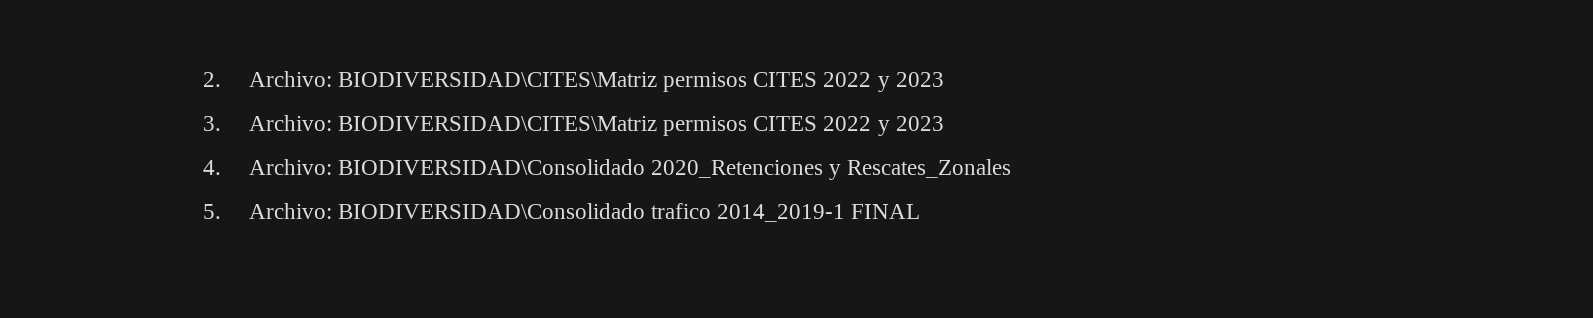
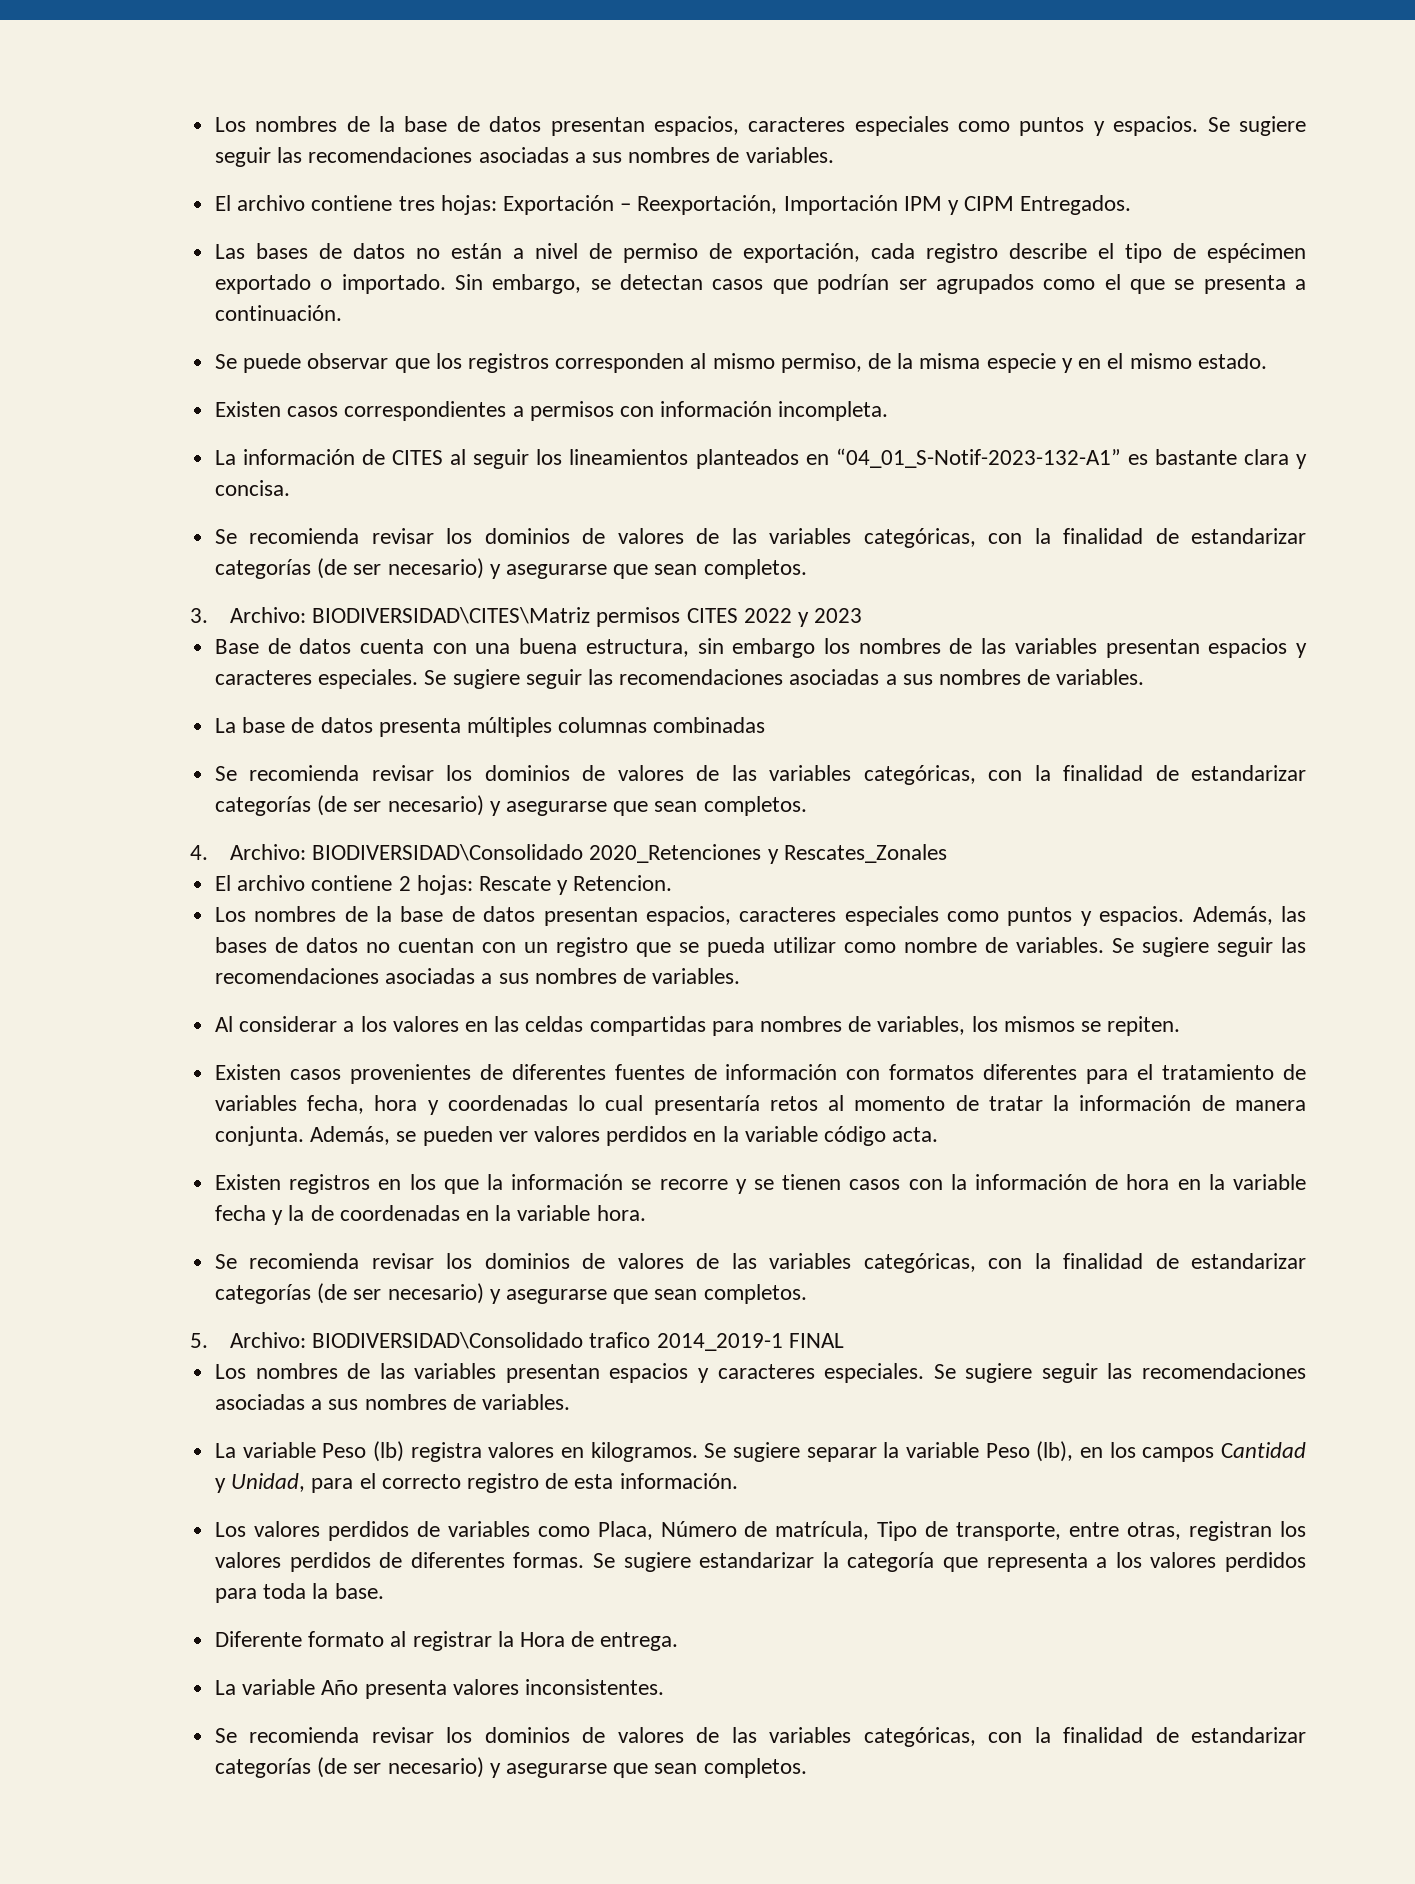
[203,71,944,92] 2. Archivo: BIODIVERSIDAD\CITES\Matriz permisos CITES 2022 y 2023 -> [214,116,1306,136] [214,147,834,167] [214,195,1132,215] [214,243,1306,263] [214,274,1306,294] [214,305,342,321] [214,353,1267,373] [214,401,889,421] [214,448,1307,469] [214,480,290,496] [214,528,1307,548] [214,558,807,579] Los nombres de la base de datos presentan espacios, caracteres especiales como puntos y espacios. Se sugiere seguir las recomendaciones asociadas a sus nombres de variables. // El archivo contiene tres hojas: Exportación – Reexportación, Importación IPM y CIPM Entregados. // Las bases de datos no están a nivel de permiso de exportación, cada registro describe el tipo de espécimen exportado o importado. Sin embargo, se detectan casos que podrían ser agrupados como el que se presenta a continuación. // Se puede observar que los registros corresponden al mismo permiso, de la misma especie y en el mismo estado. // Existen casos correspondientes a permisos con información incompleta. // La información de CITES al seguir los lineamientos planteados en “04_01_S-Notif-2023-132-A1” es bastante clara y concisa. // Se recomienda revisar los dominios de valores de las variables categóricas, con la finalidad de estandarizar categorías (de ser necesario) y asegurarse que sean completos.
(944, 123) none -> [214,638,1307,658] [214,669,1145,689] [214,717,766,737] [214,765,1307,785] [214,795,807,816] // Base de datos cuenta con una buena estructura, sin embargo los nombres de las variables presentan espacios y caracteres especiales. Se sugiere seguir las recomendaciones asociadas a sus nombres de variables. // La base de datos presenta múltiples columnas combinadas // Se recomienda revisar los dominios de valores de las variables categóricas, con la finalidad de estandarizar categorías (de ser necesario) y asegurarse que sean completos.
(1012, 168) none -> [214,875,673,895] [214,906,1306,926] [214,937,1306,957] [214,968,741,984] [214,1016,1181,1036] [214,1064,1306,1084] [214,1095,1306,1115] [214,1126,939,1146] [214,1174,1306,1194] [214,1205,646,1225] [214,1253,1307,1273] [214,1283,807,1304] // El archivo contiene 2 hojas: Rescate y Retencion. // Los nombres de la base de datos presentan espacios, caracteres especiales como puntos y espacios. Además, las bases de datos no cuentan con un registro que se pueda utilizar como nombre de variables. Se sugiere seguir las recomendaciones asociadas a sus nombres de variables. // Al considerar a los valores en las celdas compartidas para nombres de variables, los mismos se repiten. // Existen casos provenientes de diferentes fuentes de información con formatos diferentes para el tratamiento de variables fecha, hora y coordenadas lo cual presentaría retos al momento de tratar la información de manera conjunta. Además, se pueden ver valores perdidos en la variable código acta. // Existen registros en los que la información se recorre y se tienen casos con la información de hora en la variable fecha y la de coordenadas en la variable hora. // Se recomienda revisar los dominios de valores de las variables categóricas, con la finalidad de estandarizar categorías (de ser necesario) y asegurarse que sean completos.
(921, 211) none -> [214,1363,1306,1383] [214,1394,570,1410] [214,1441,1307,1462] [214,1473,738,1493] [214,1521,1306,1541] [214,1552,1306,1572] [214,1583,384,1603] [214,1631,679,1651] [214,1679,664,1699] [214,1727,1307,1747] [214,1757,807,1778] // Los nombres de las variables presentan espacios y caracteres especiales. Se sugiere seguir las recomendaciones asociadas a sus nombres de variables. // La variable Peso (lb) registra valores en kilogramos. Se sugiere separar la variable Peso (lb), en los campos Cantidad y Unidad, para el correcto registro de esta información. // Los valores perdidos de variables como Placa, Número de matrícula, Tipo de transporte, entre otras, registran los valores perdidos de diferentes formas. Se sugiere estandarizar la categoría que representa a los valores perdidos para toda la base. // Diferente formato al registrar la Hora de entrega. // La variable Año presenta valores inconsistentes. // Se recomienda revisar los dominios de valores de las variables categóricas, con la finalidad de estandarizar categorías (de ser necesario) y asegurarse que sean completos.

